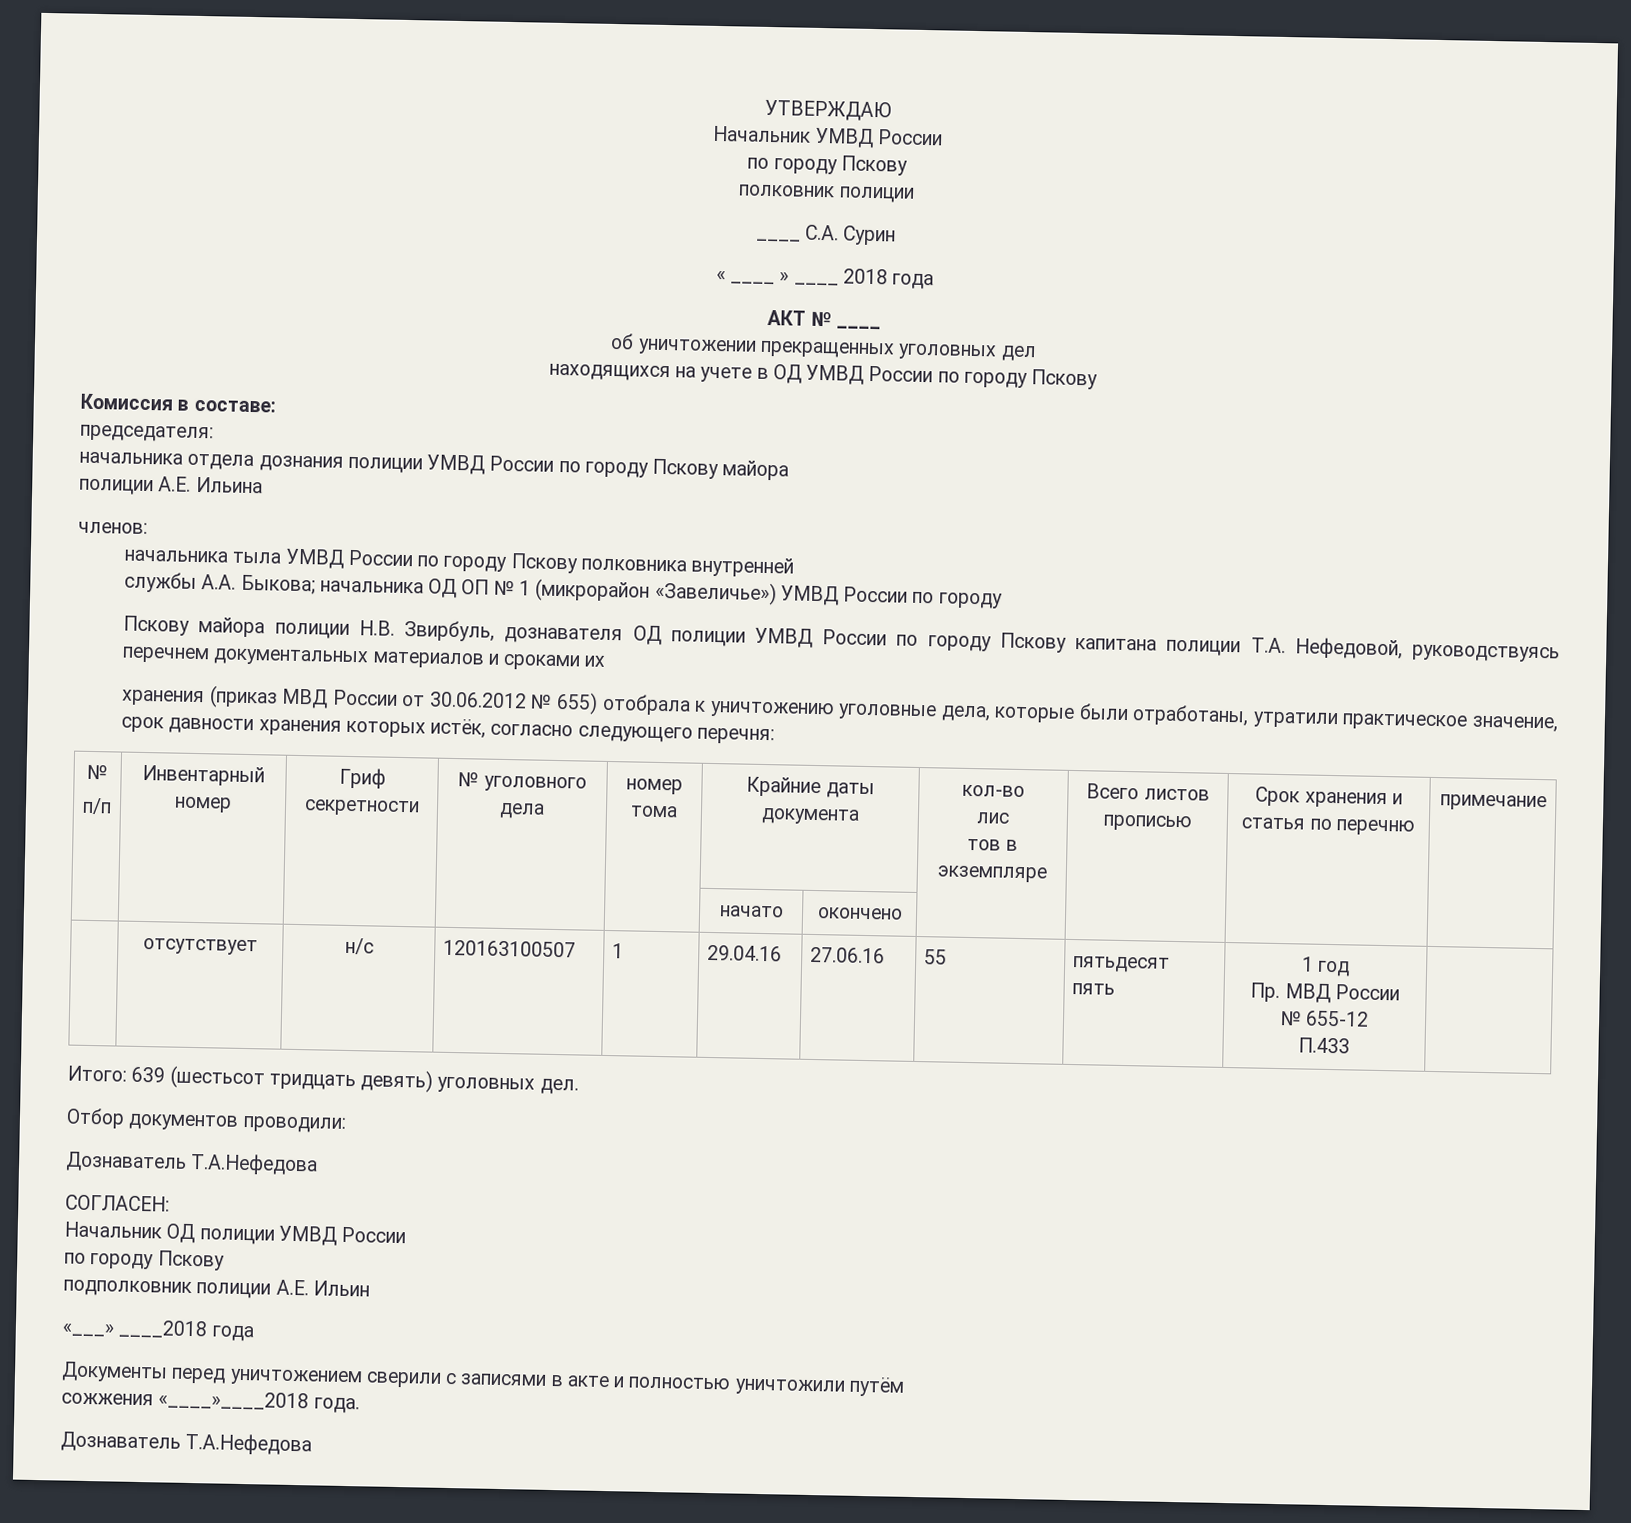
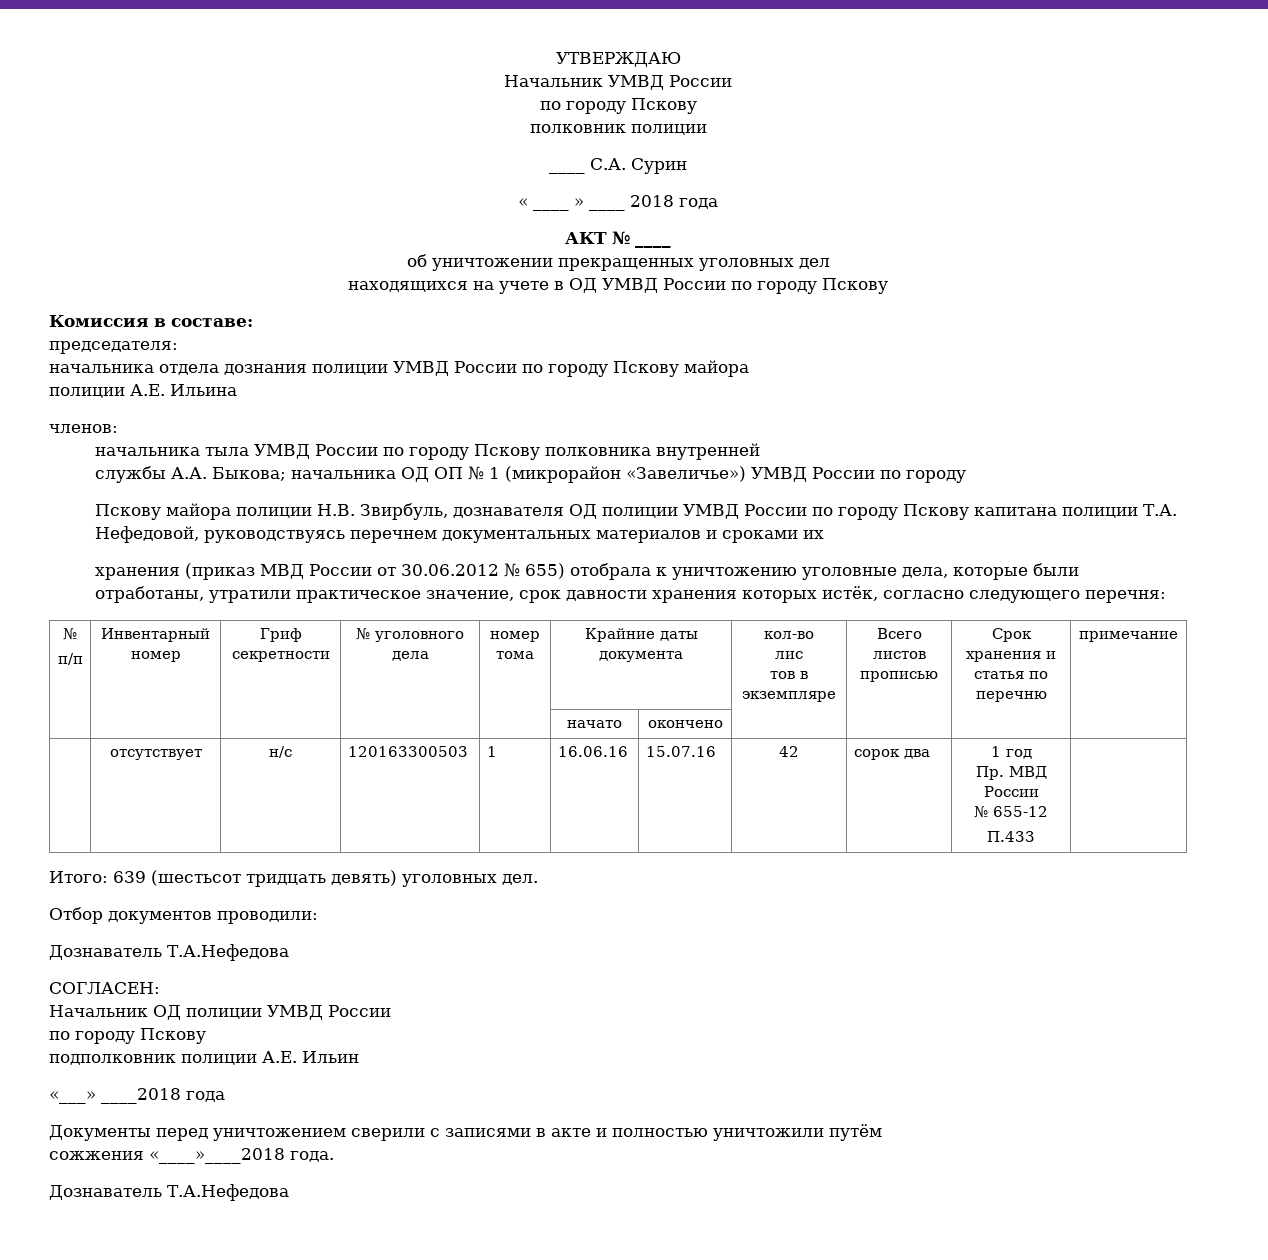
[443,939,577,958] [612,943,625,959] [707,944,783,962] [810,946,886,964] [924,949,948,965] [1072,956,1171,973] [1072,983,1116,995] 120163100507 | 1 | 29.04.16 | 27.06.16 | 55 | пятьдесят пять -> [347,746,468,757] [486,746,497,757] [557,746,628,757] [645,746,716,757] [779,746,799,757] [853,749,930,760] 120163300503 | 1 | 16.06.16 | 15.07.16 | 42 | сорок два

